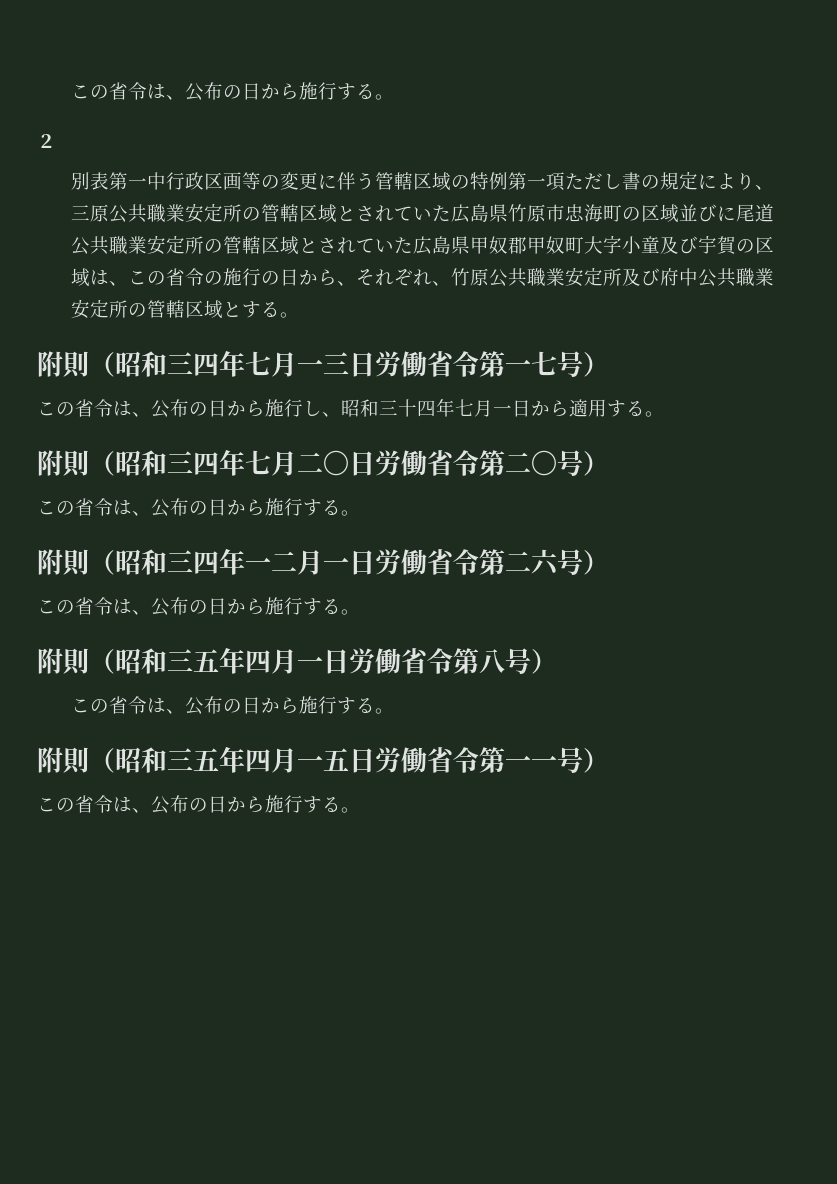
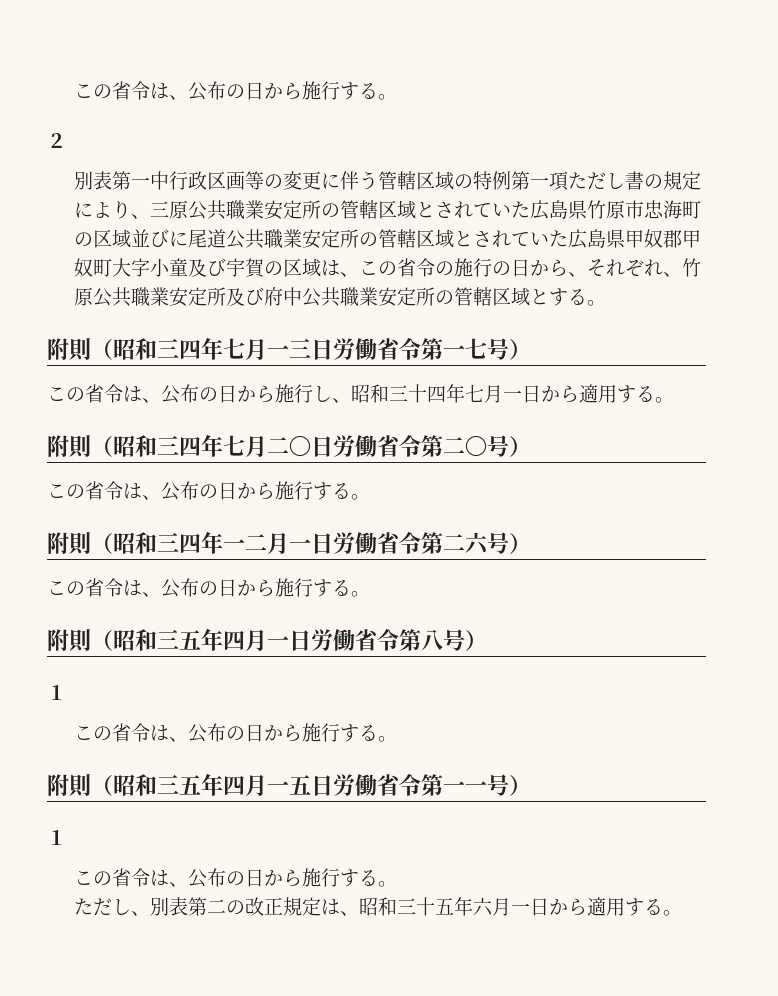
(557, 661) none -> [47,685,66,700] // １
[37,795,360,814] // この省令は、公布の日から施行する。 -> [47,830,66,845] [74,868,398,888] [74,897,683,916] // １ // この省令は、公布の日から施行する。 // ただし、別表第二の改正規定は、昭和三十五年六月一日から適用する。

